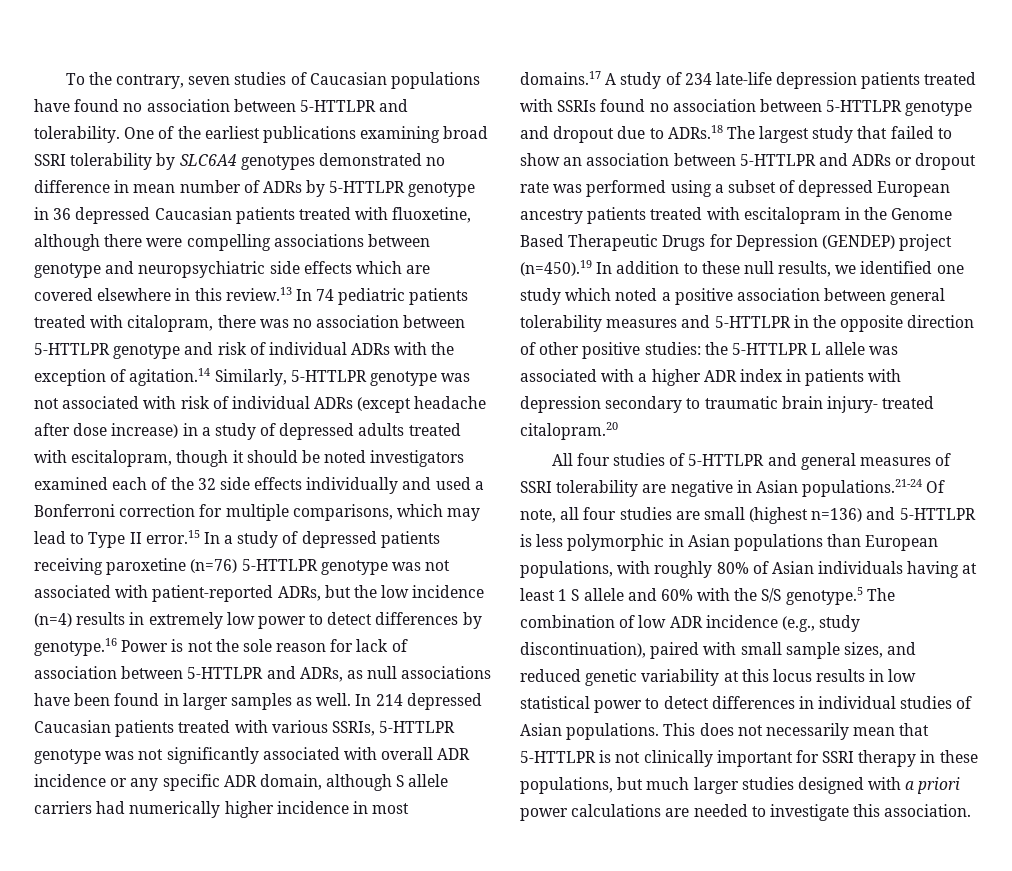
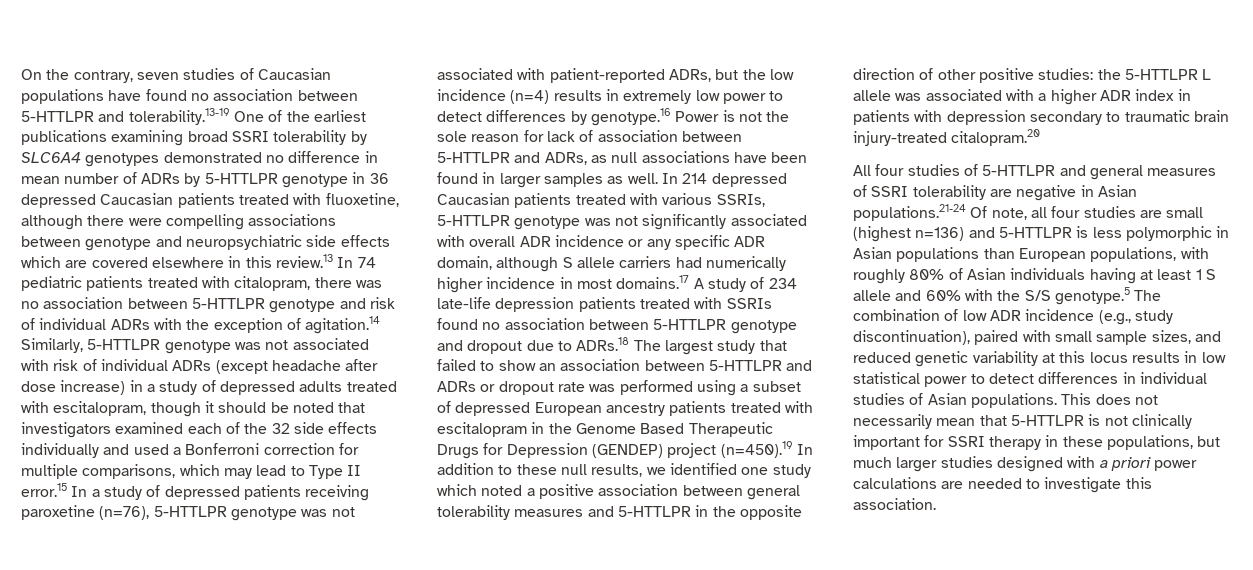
[65,73,85,85] To -> [21,69,42,80] On
[34,126,120,143] tolerability. -> [128,108,230,125] tolerability.13-19
(367, 456) none -> [338,402,366,413] that
[190,559,238,573] (n=76) -> [99,506,150,520] (n=76),
[826,396,935,413] injury- treated -> [853,131,947,146] injury-treated

